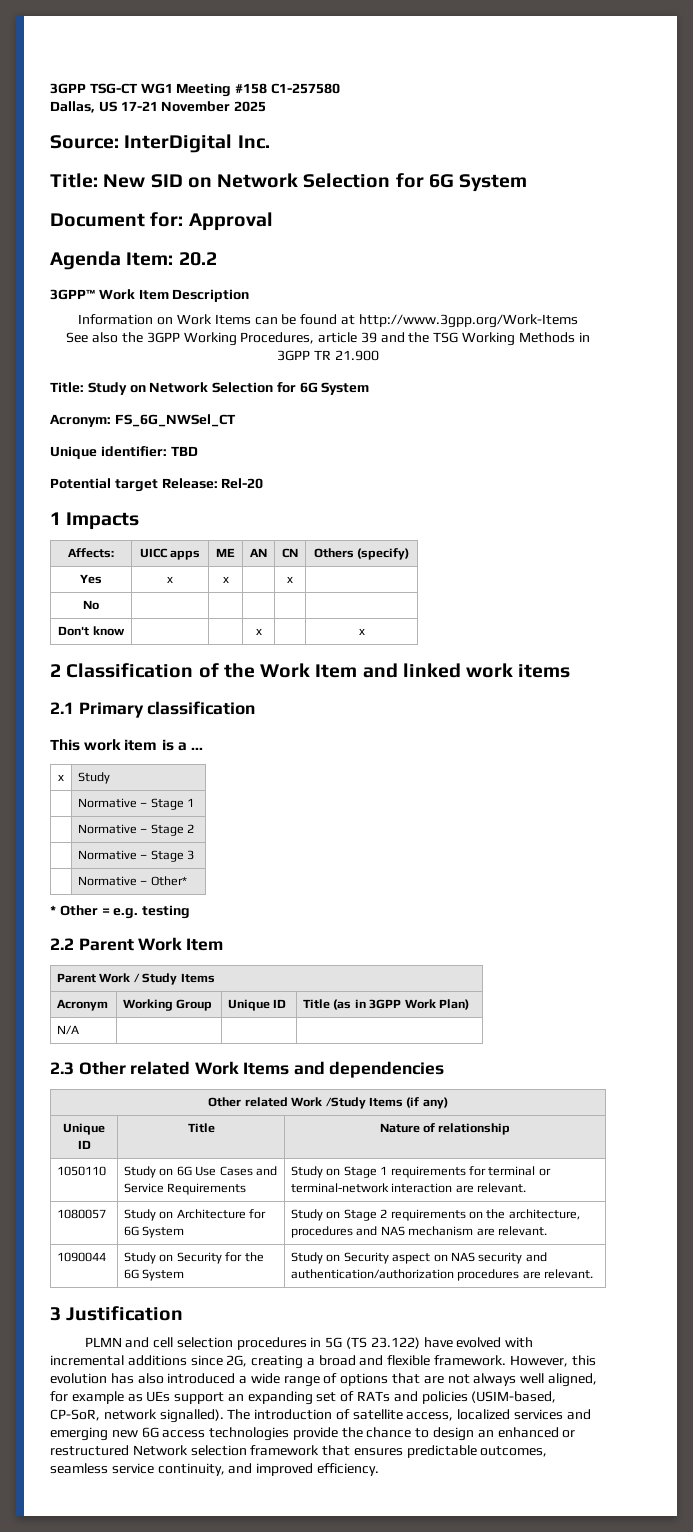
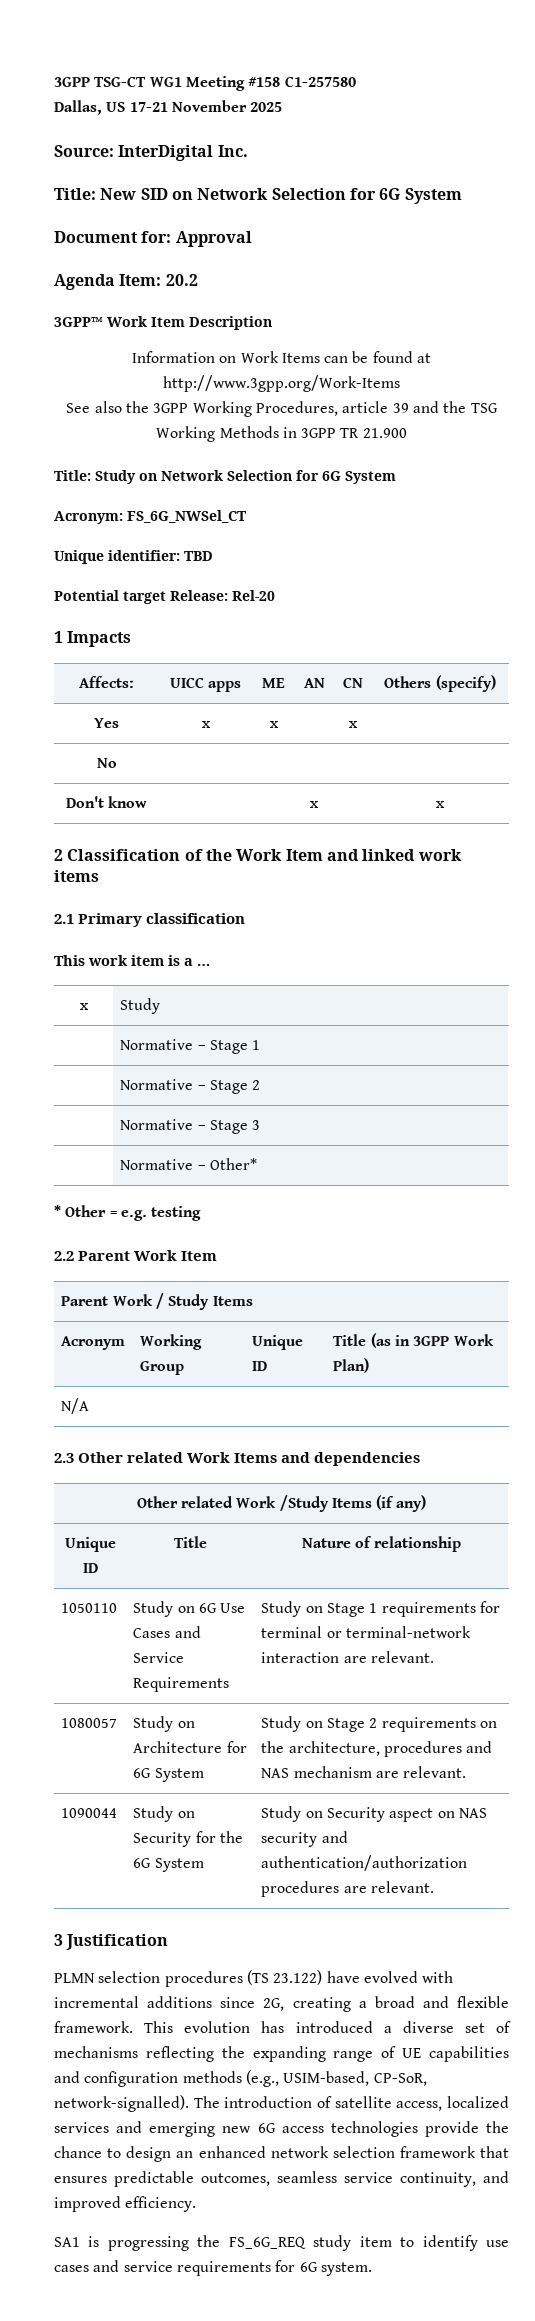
[125,1337,343,1350] and cell selection procedures in 5G -> [98,1971,243,1987] selection procedures
[509,1355,596,1367] However, this -> [144,2021,174,2033] This
[137,1373,164,1384] also -> (285, 2027) none
[250,1373,597,1387] [50,1391,557,1405] [50,1409,224,1423] wide range of options that are not always well aligned, for example as UEs support an expanding set of RATs and policies (USIM-based, CP-SoR, network signalled). -> [402,2021,511,2033] [54,2046,509,2062] [54,2070,427,2087] [54,2095,189,2112] diverse set of mechanisms reflecting the expanding range of UE capabilities and configuration methods (e.g., USIM-based, CP-SoR, network-signalled).
[562,1430,576,1438] [50,1445,188,1456] or restructured Network -> [270,2146,329,2158] network
(379, 1469) none -> [54,2235,510,2251] [54,2260,372,2276] // SA1 is progressing the FS_6G_REQ study item to identify use cases and service requirements for 6G system.

